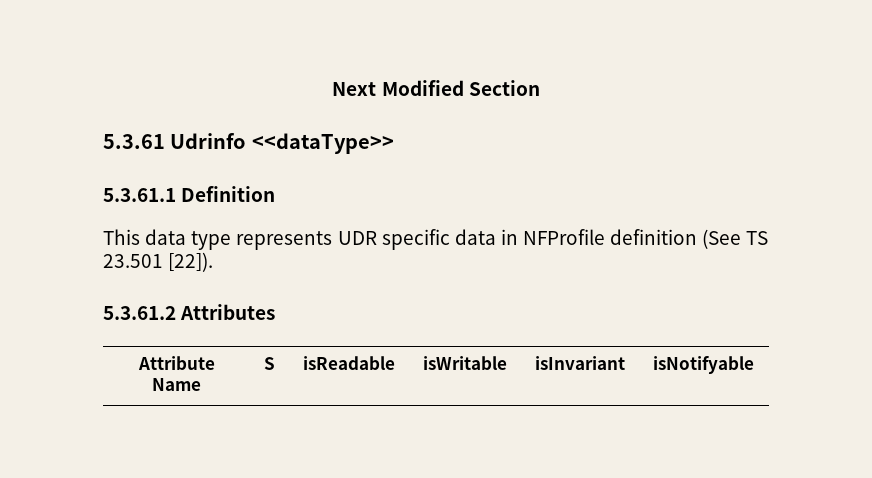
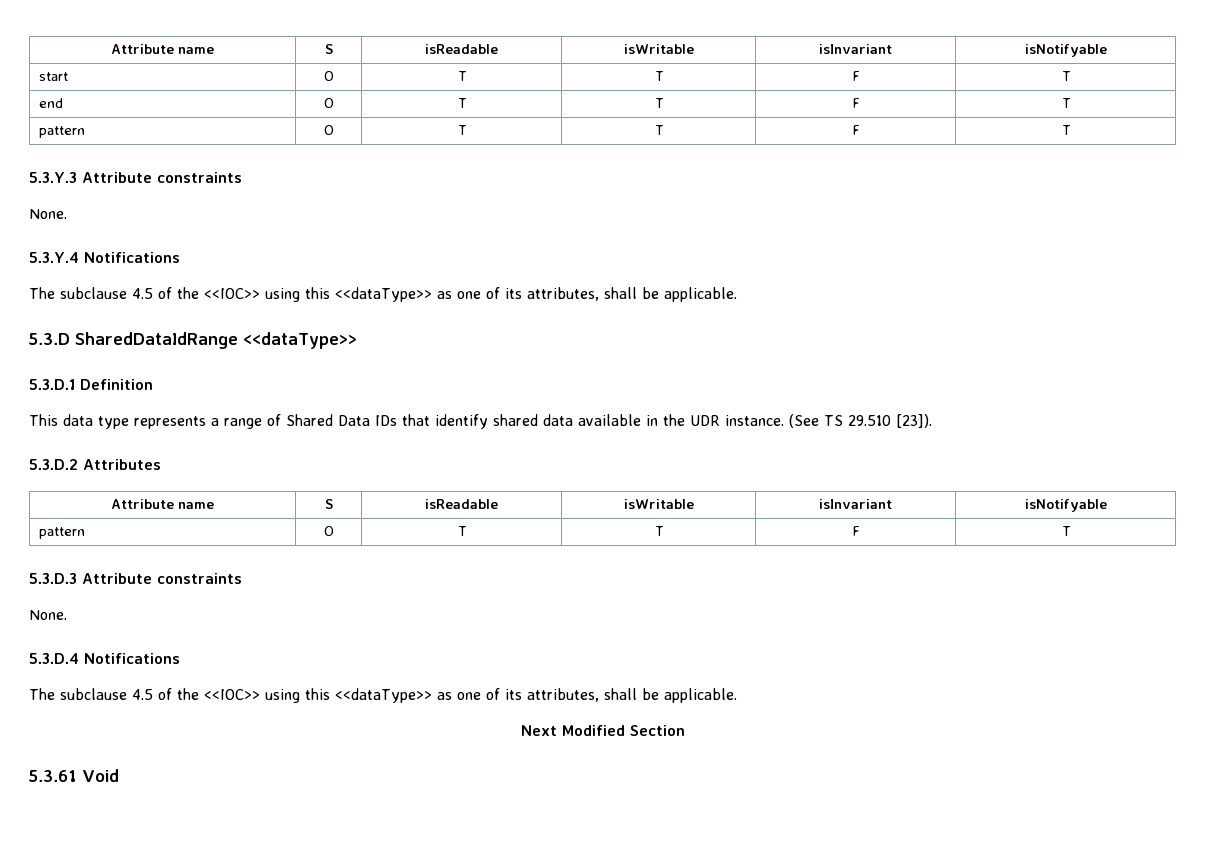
[332,80,540,96] [103,133,394,154] [103,186,276,202] [103,229,769,250] [103,252,214,272] [103,304,276,320] [137,356,215,370] [152,378,201,391] [263,357,275,370] [302,356,395,370] [422,356,507,370] [534,356,625,370] [653,356,754,374] Next Modified Section // 5.3.61 Udrinfo <<dataType>> // 5.3.61.1 Definition // This data type represents UDR specific data in NFProfile definition (See TS 23.501 [22]). // 5.3.61.2 Attributes // Attribute Name | S | isReadable | isWritable | isInvariant | isNotifyable -> [111,44,214,54] [324,44,333,54] [425,44,498,54] [623,44,694,54] [819,44,892,54] [1024,44,1107,57] [38,72,68,81] [323,71,334,81] [457,71,466,81] [654,71,663,81] [851,71,860,81] [1061,71,1070,81] [38,98,63,108] [323,98,334,108] [457,98,466,108] [654,98,663,108] [851,98,860,108] [1061,98,1070,108] [38,126,85,138] [323,125,334,135] [457,125,466,135] [654,125,663,135] [851,125,860,135] [1061,125,1070,135] [29,172,242,183] [29,209,67,219] [29,252,180,263] [29,287,737,302] [29,332,357,349] [29,379,153,390] [29,414,932,429] [29,459,161,470] [111,499,214,509] [324,499,333,509] [425,499,498,509] [623,499,694,509] [819,499,892,509] [1024,499,1107,512] [38,527,85,539] [323,526,334,536] [457,526,466,536] [654,526,663,536] [851,526,860,536] [1061,526,1070,536] [29,573,242,584] [29,610,67,620] [29,653,180,664] [29,688,737,703] [520,725,685,736] [29,769,119,782] Attribute name | S | isReadable | isWritable | isInvariant | isNotifyable // start | O | T | T | F | T // end | O | T | T | F | T // pattern | O | T | T | F | T // 5.3.Y.3 Attribute constraints // None. // 5.3.Y.4 Notifications // The subclause 4.5 of the <<IOC>> using this <<dataType>> as one of its attributes, shall be applicable. // 5.3.D SharedDataIdRange <<dataType>> // 5.3.D.1 Definition // This data type represents a range of Shared Data IDs that identify shared data available in the UDR instance. (See TS 29.510 [23]). // 5.3.D.2 Attributes // Attribute name | S | isReadable | isWritable | isInvariant | isNotifyable // pattern | O | T | T | F | T // 5.3.D.3 Attribute constraints // None. // 5.3.D.4 Notifications // The subclause 4.5 of the <<IOC>> using this <<dataType>> as one of its attributes, shall be applicable. // Next Modified Section // 5.3.61 Void

